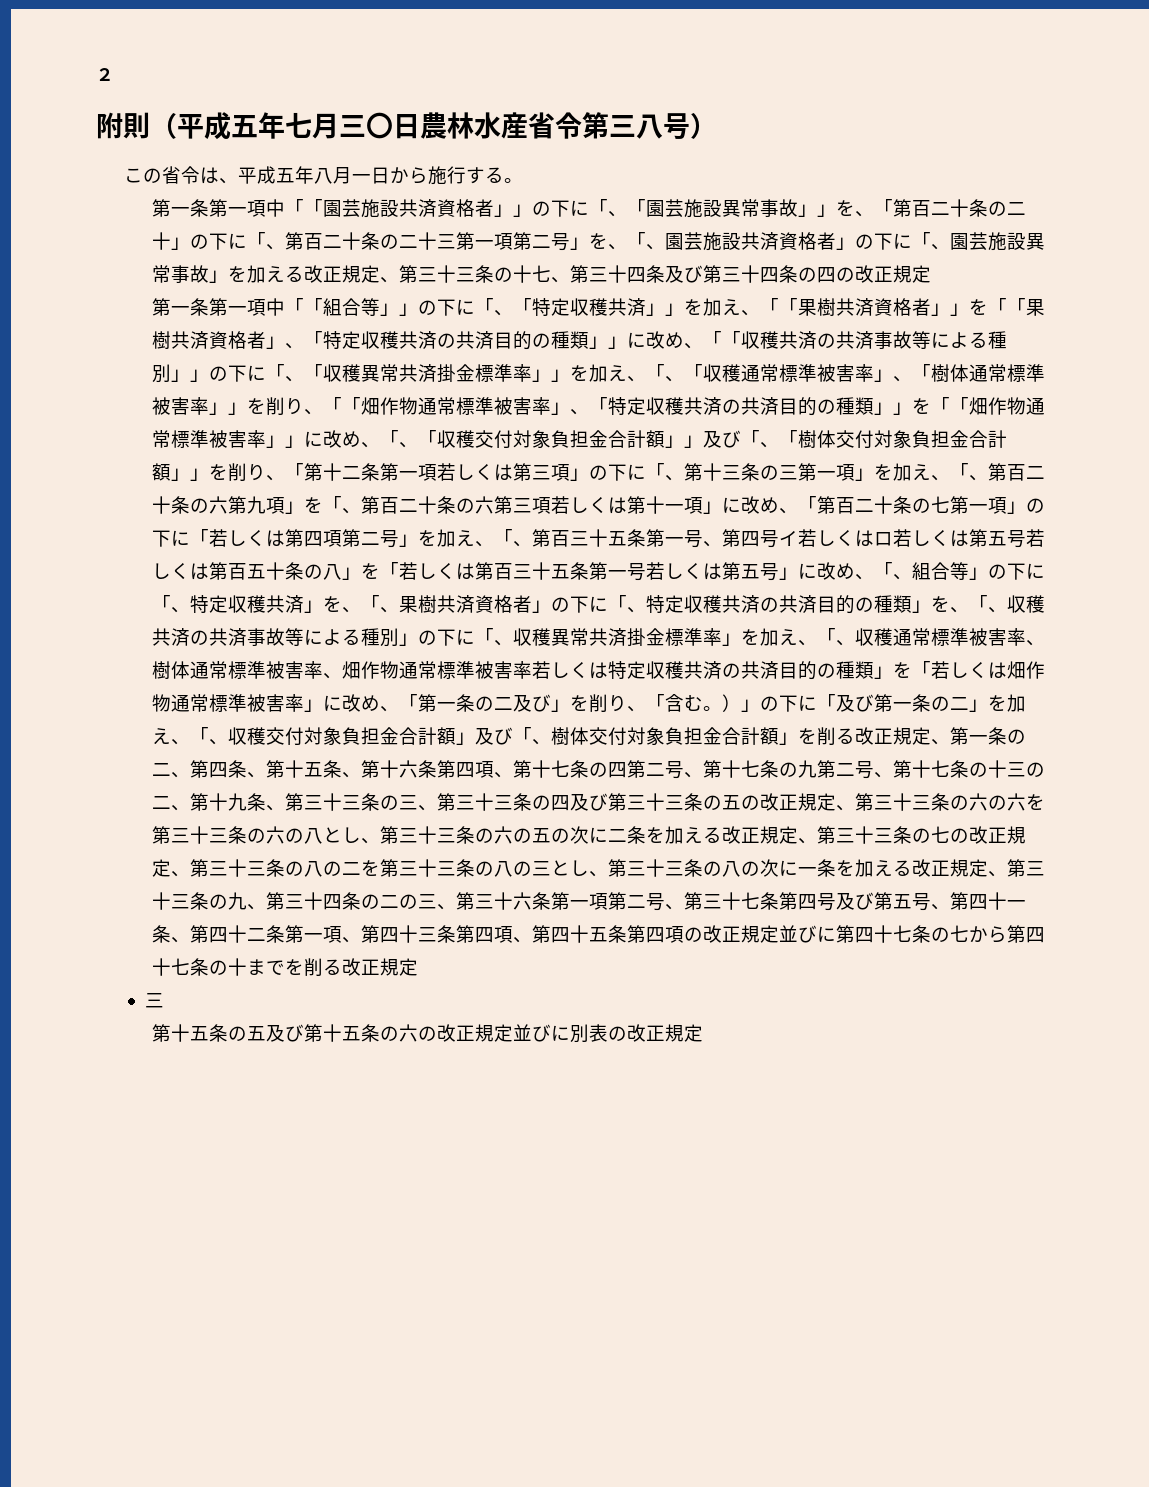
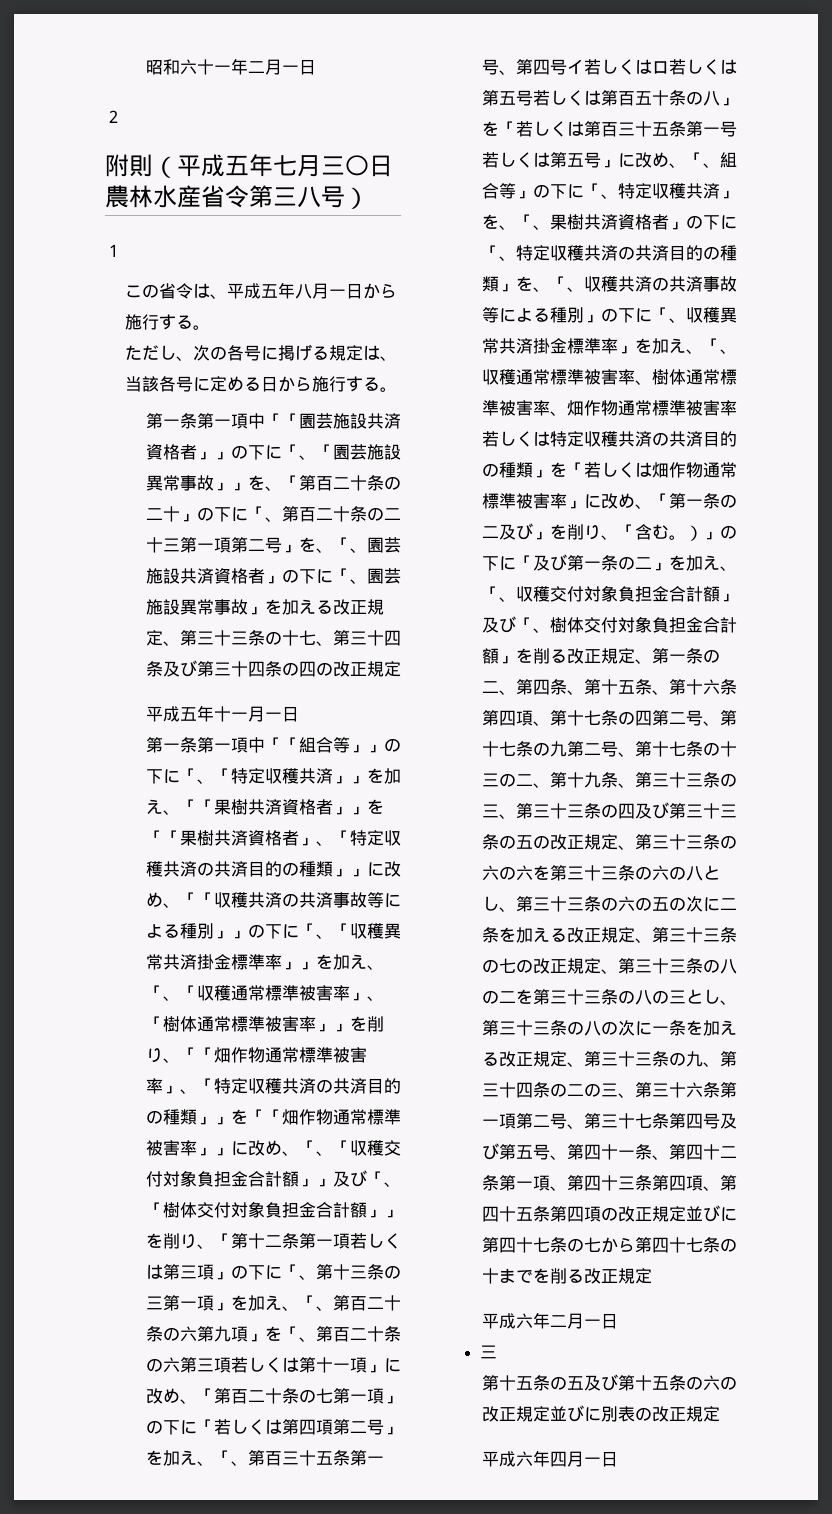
(96, 74) none -> [145,58,316,75] 昭和六十一年二月一日 //
(717, 126) none -> [105,244,122,257] // １
(524, 180) none -> [125,344,398,361] [125,376,398,392] // ただし、次の各号に掲げる規定は、当該各号に定める日から施行する。
(932, 274) none -> [145,705,299,722] // 平成五年十一月一日
(419, 967) none -> [481,1312,618,1329] // 平成六年二月一日
(704, 1033) none -> [481,1450,618,1467] // 平成六年四月一日

